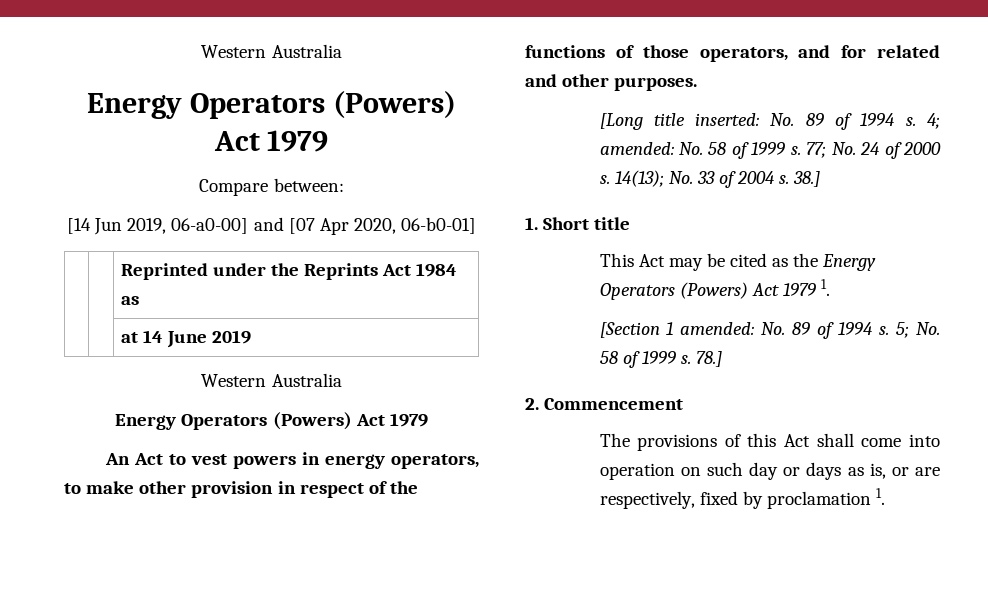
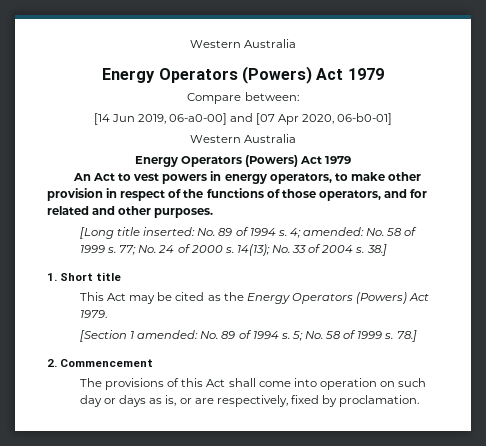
[120,263,458,280] [120,296,139,305] [120,330,252,348] // | | Reprinted under the Reprints Act 1984 as // | | at 14 June 2019 -> (393, 119) none
[782,279,831,296] 1979 1. -> [80,310,108,318] 1979.
[766,488,886,509] proclamation 1. -> [339,395,420,407] proclamation.

